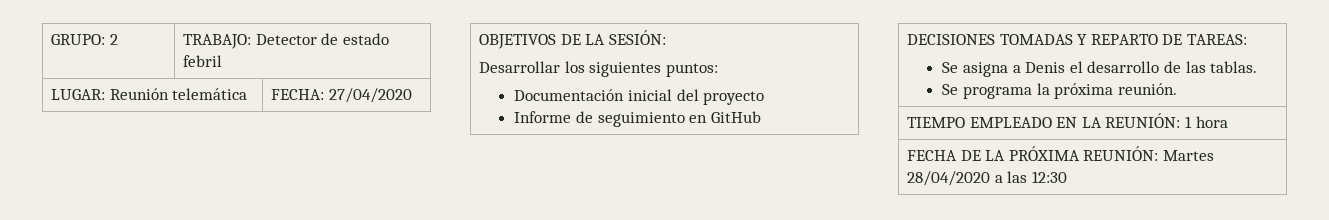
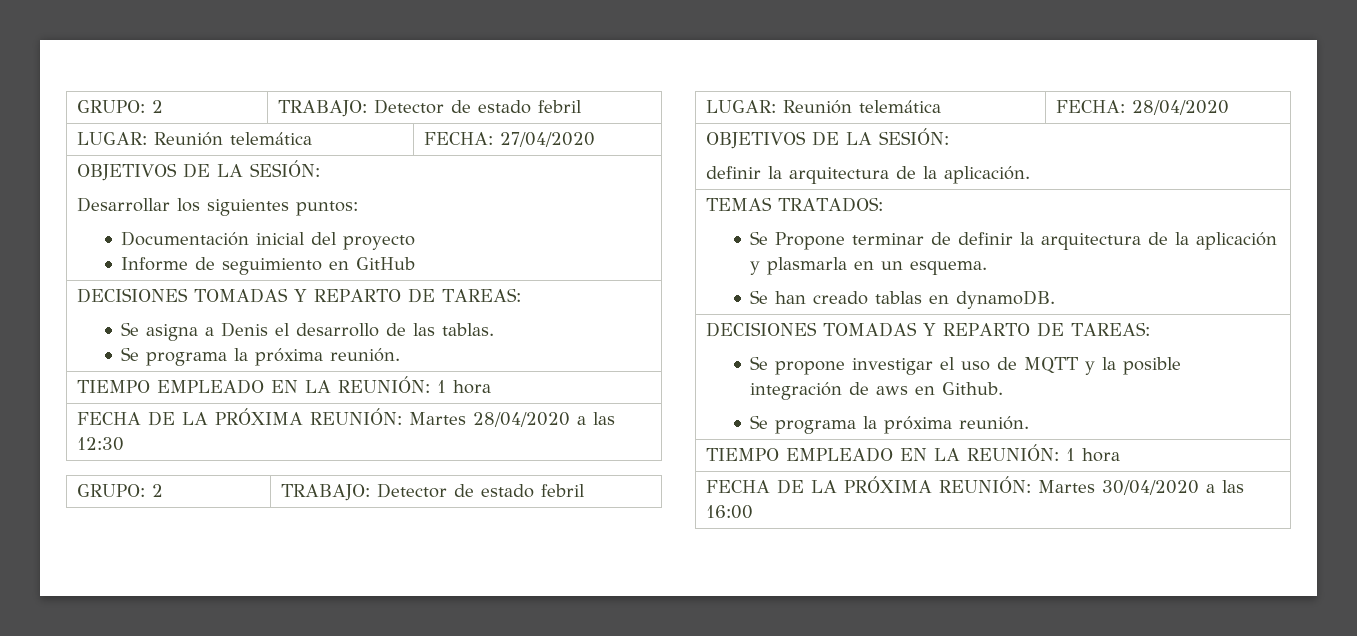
(1067, 177) none -> [77,484,164,497] [281,483,586,501] [706,100,942,114] [1056,100,1230,115] [706,128,950,149] [706,166,1031,184] [706,197,884,212] [750,231,1278,250] [750,257,988,275] [750,290,1056,309] [706,322,1151,337] [750,356,1182,375] [750,382,1004,400] [750,415,1030,434] [706,444,1121,462] [706,476,1245,495] [706,505,754,519] // GRUPO: 2 | TRABAJO: Detector de estado febril // LUGAR: Reunión telemática | FECHA: 28/04/2020 // OBJETIVOS DE LA SESIÓN: // definir la arquitectura de la aplicación. // TEMAS TRATADOS: // Se Propone terminar de definir la arquitectura de la aplicación y plasmarla en un esquema. // Se han creado tablas en dynamoDB. // DECISIONES TOMADAS Y REPARTO DE TAREAS: // Se propone investigar el uso de MQTT y la posible integración de aws en Github. // Se programa la próxima reunión. // TIEMPO EMPLEADO EN LA REUNIÓN: 1 hora // FECHA DE LA PRÓXIMA REUNIÓN: Martes 30/04/2020 a las 16:00

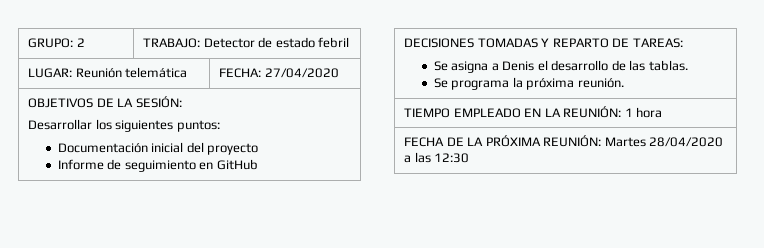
[77,484,164,497] [281,483,586,501] [706,100,942,114] [1056,100,1230,115] [706,128,950,149] [706,166,1031,184] [706,197,884,212] [750,231,1278,250] [750,257,988,275] [750,290,1056,309] [706,322,1151,337] [750,356,1182,375] [750,382,1004,400] [750,415,1030,434] [706,444,1121,462] [706,476,1245,495] [706,505,754,519] // GRUPO: 2 | TRABAJO: Detector de estado febril // LUGAR: Reunión telemática | FECHA: 28/04/2020 // OBJETIVOS DE LA SESIÓN: // definir la arquitectura de la aplicación. // TEMAS TRATADOS: // Se Propone terminar de definir la arquitectura de la aplicación y plasmarla en un esquema. // Se han creado tablas en dynamoDB. // DECISIONES TOMADAS Y REPARTO DE TAREAS: // Se propone investigar el uso de MQTT y la posible integración de aws en Github. // Se programa la próxima reunión. // TIEMPO EMPLEADO EN LA REUNIÓN: 1 hora // FECHA DE LA PRÓXIMA REUNIÓN: Martes 30/04/2020 a las 16:00 -> (470, 158) none

